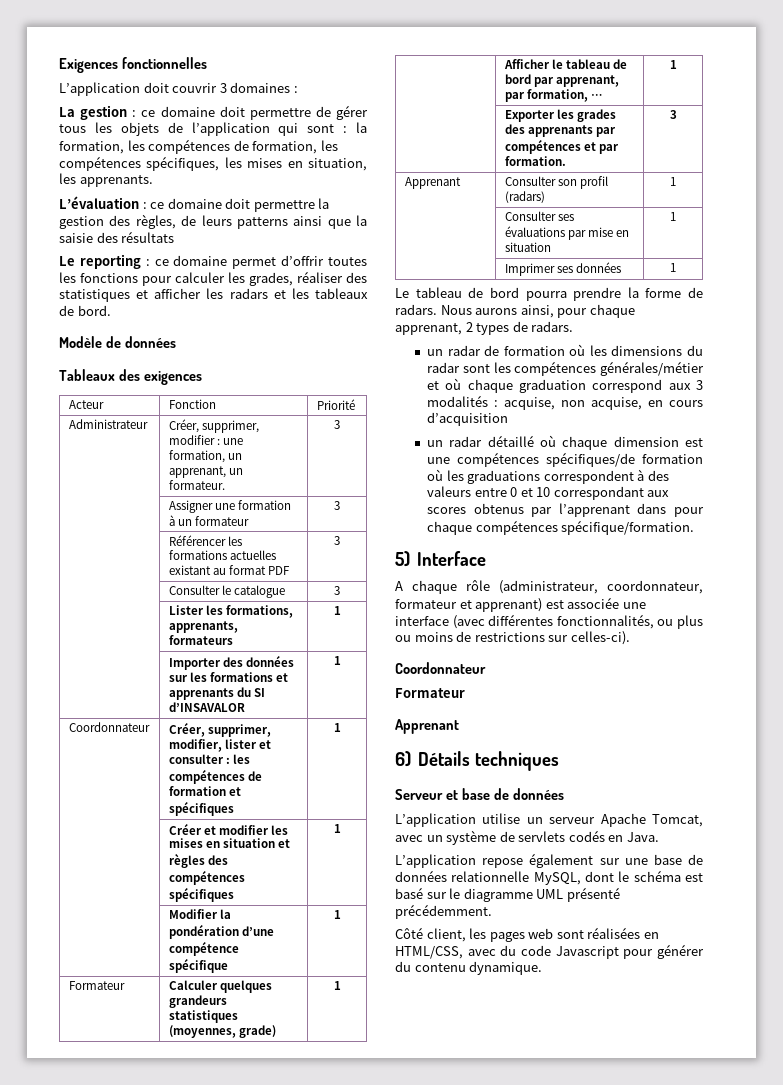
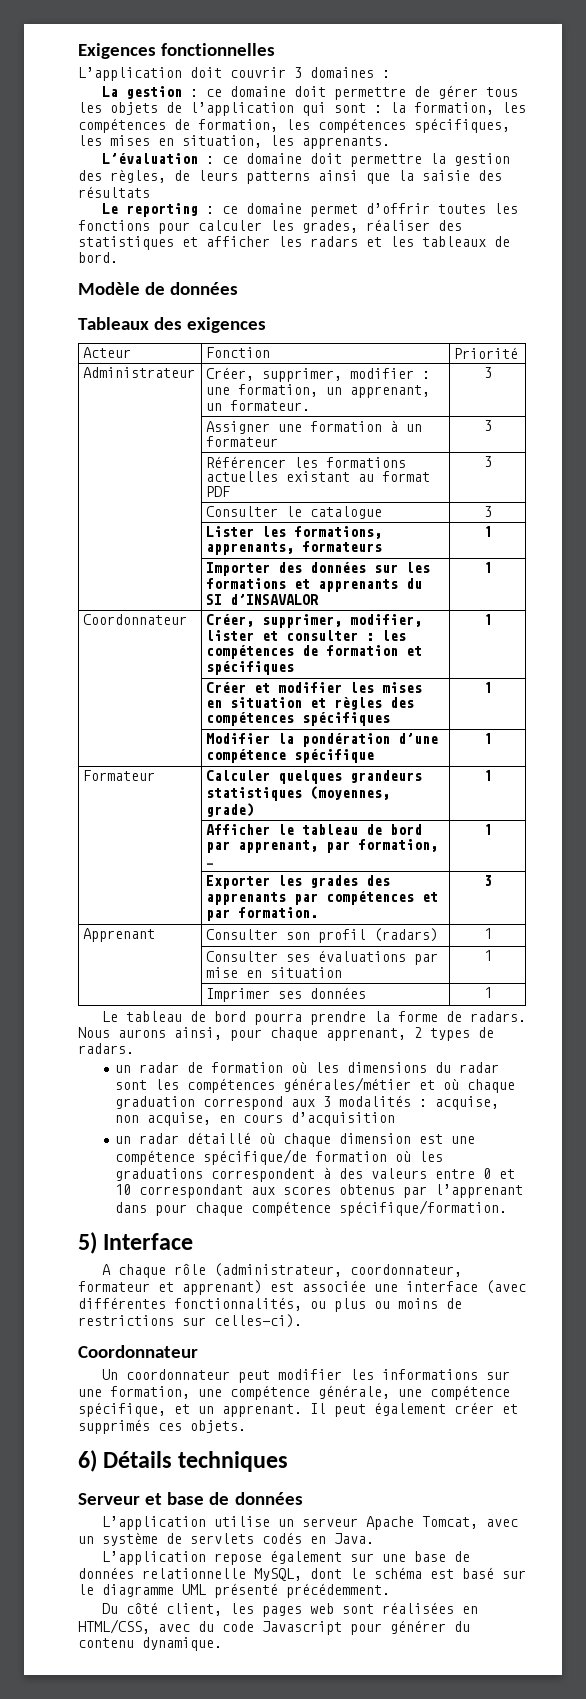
[457,452,636,467] compétences spécifiques/de -> [114,1149,307,1165] compétence spécifique/de
[475,520,558,535] compétences -> [250,1201,331,1216] compétence
[395,688,465,698] [395,719,459,734] Formateur // Apprenant -> [101,1369,510,1383] [78,1385,510,1400] [78,1402,518,1417] [78,1419,246,1434] Un coordonnateur peut modifier les informations sur une formation, une compétence générale, une compétence spécifique, et un apprenant. Il peut également créer et supprimés ces objets.
[395,927,423,939] Côté -> [101,1602,158,1614] Du côté

